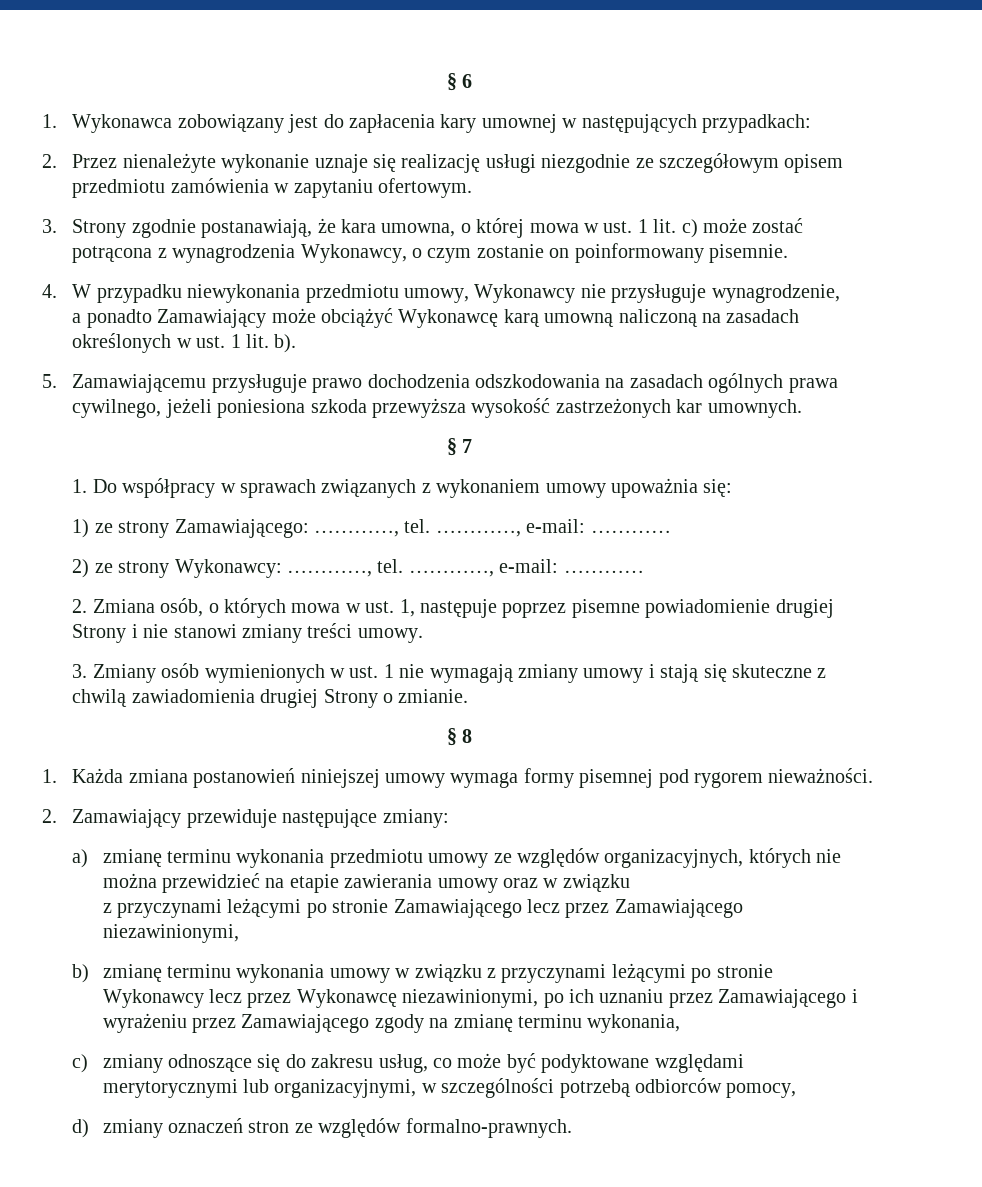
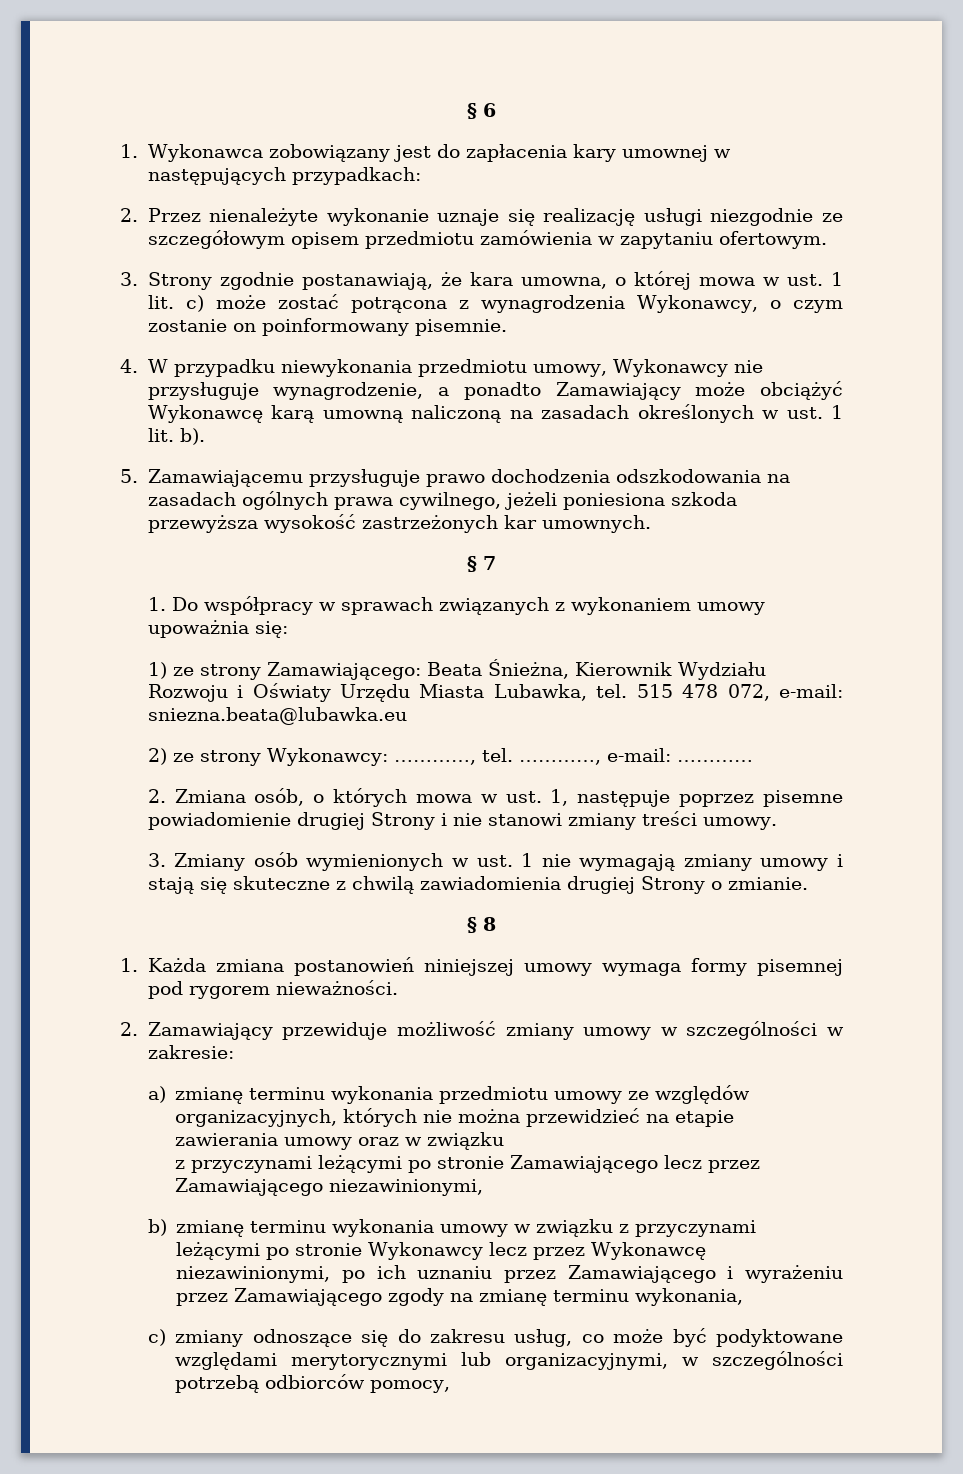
(840, 293) // -> (424, 391) none
[313,519,671,537] …………, tel. …………, e-mail: ………… -> [426,659,766,680] [147,683,844,702] [147,707,407,725] Beata Śnieżna, Kierownik Wydziału Rozwoju i Oświaty Urzędu Miasta Lubawka, tel. 515 478 072, e-mail: sniezna.beata@lubawka.eu
[282,809,449,828] następujące zmiany: -> [396,1021,844,1040] [147,1045,234,1059] możliwość zmiany umowy w szczególności w zakresie:
[72,1118,572,1138] // d) zmiany oznaczeń stron ze względów formalno-prawnych. -> (451, 1386) none

